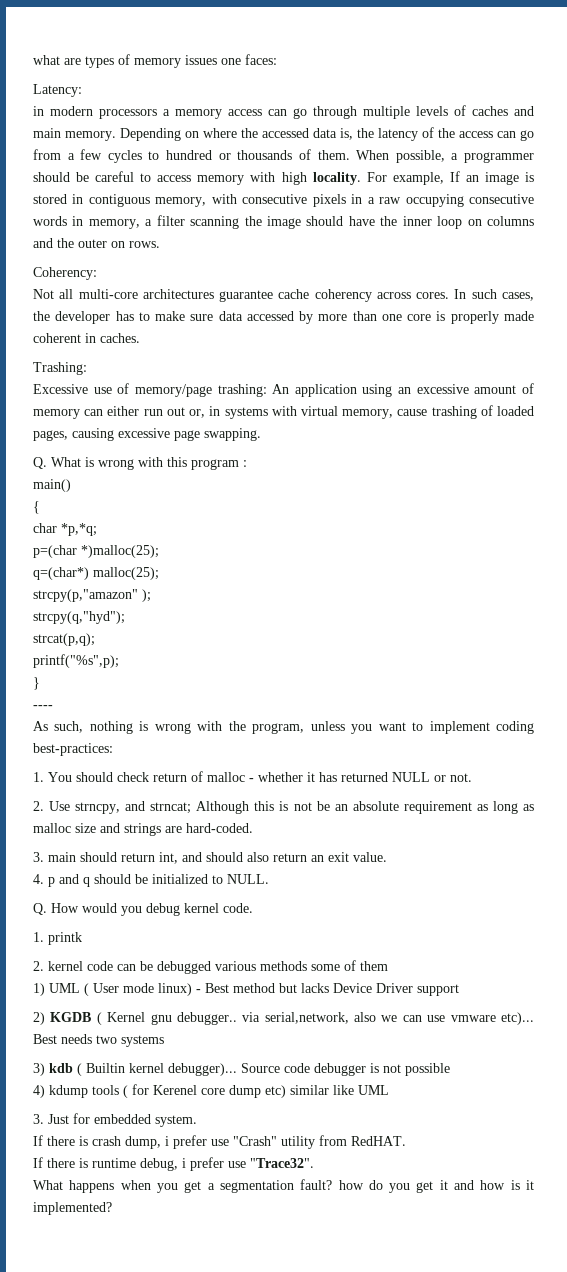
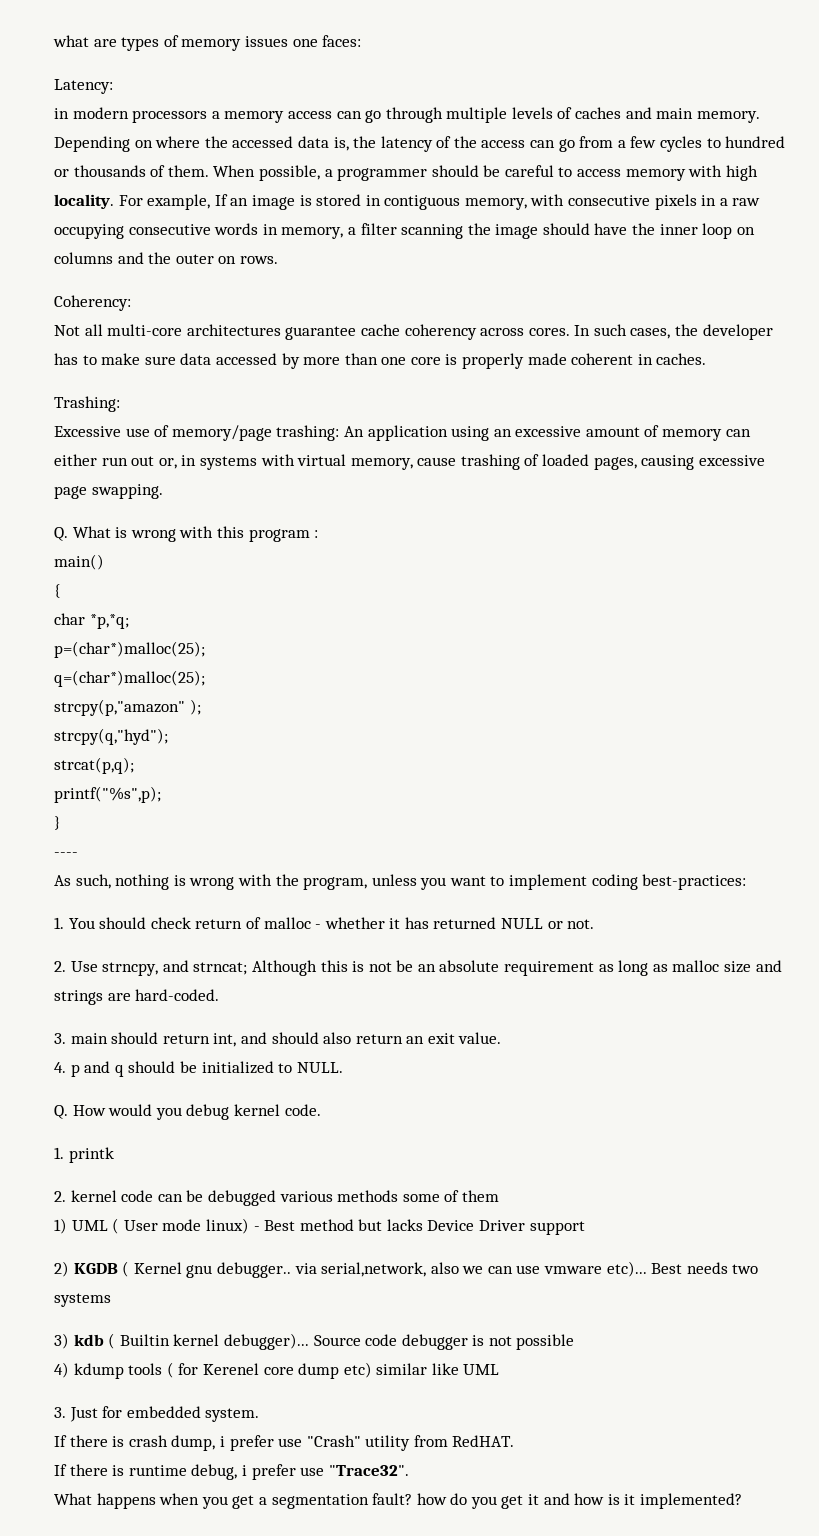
[33,545,159,558] [33,567,159,580] p=(char *)malloc(25); // q=(char*) malloc(25); -> [54,641,205,658] [54,670,205,687] p=(char*)malloc(25); // q=(char*)malloc(25);

